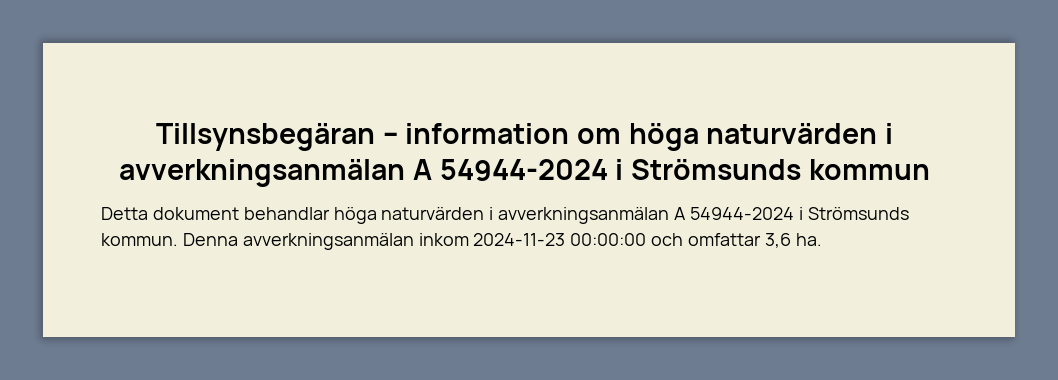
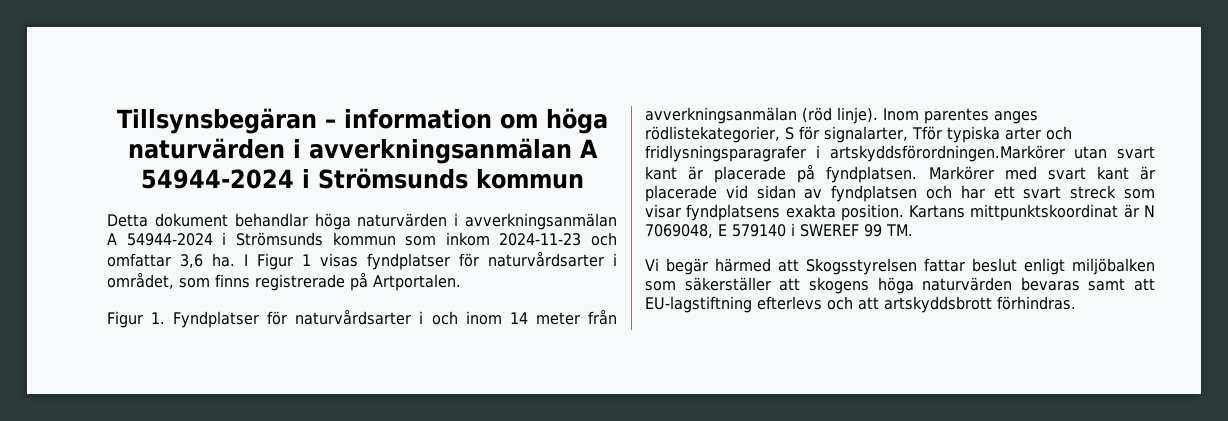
[101,233,414,250] kommun. Denna avverkningsanmälan -> [332,232,437,246] kommun som
[570,233,647,246] 00:00:00 -> (582, 239) none
(822, 239) none -> [244,251,617,270] [107,272,461,291] [107,309,617,328] [645,107,1038,124] [645,126,1072,143] [645,145,1155,162] [645,164,1155,183] [645,185,1155,202] [645,204,1155,221] [645,223,913,238] [645,258,1155,275] [645,277,1155,294] [645,296,1076,313] I Figur 1 visas fyndplatser för naturvårdsarter i området, som finns registrerade på Artportalen. // Figur 1. Fyndplatser för naturvårdsarter i och inom 14 meter från avverkningsanmälan (röd linje). Inom parentes anges rödlistekategorier, S för signalarter, Tför typiska arter och fridlysningsparagrafer i artskyddsförordningen.Markörer utan svart kant är placerade på fyndplatsen. Markörer med svart kant är placerade vid sidan av fyndplatsen och har ett svart streck som visar fyndplatsens exakta position. Kartans mittpunktskoordinat är N 7069048, E 579140 i SWEREF 99 TM. // Vi begär härmed att Skogsstyrelsen fattar beslut enligt miljöbalken som säkerställer att skogens höga naturvärden bevaras samt att EU-lagstiftning efterlevs och att artskyddsbrott förhindras.

